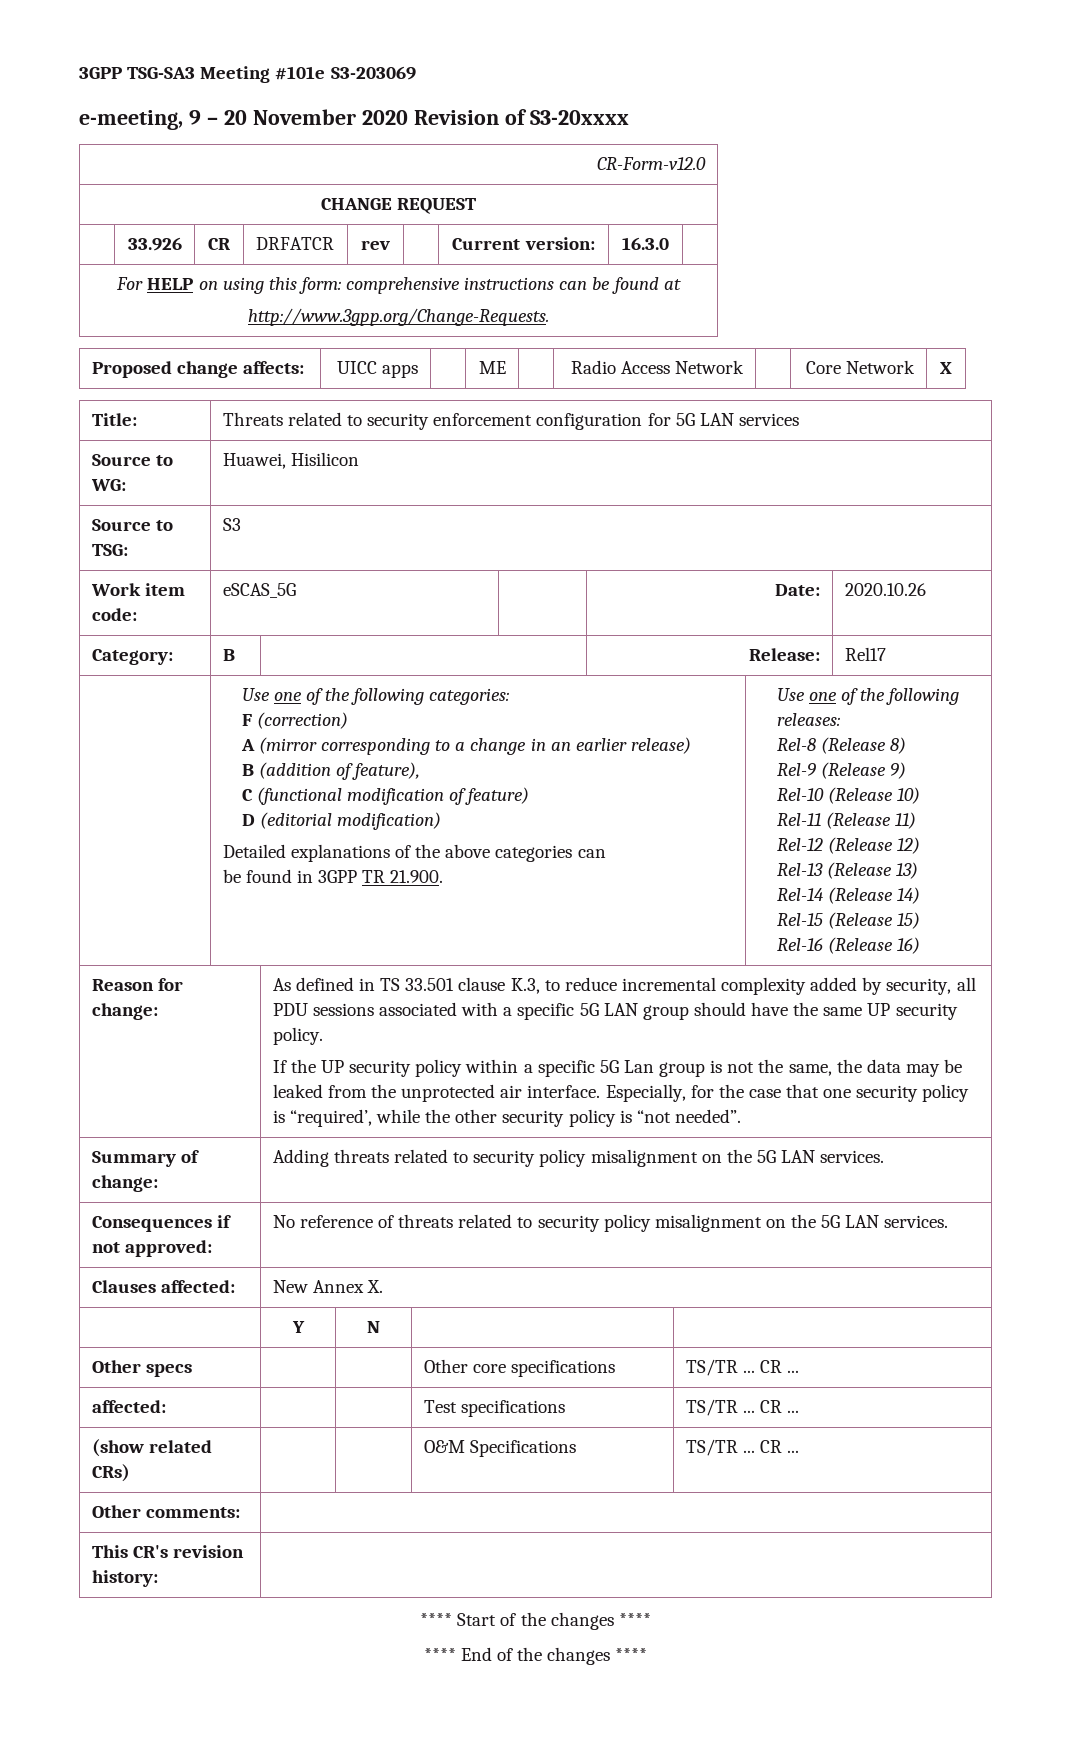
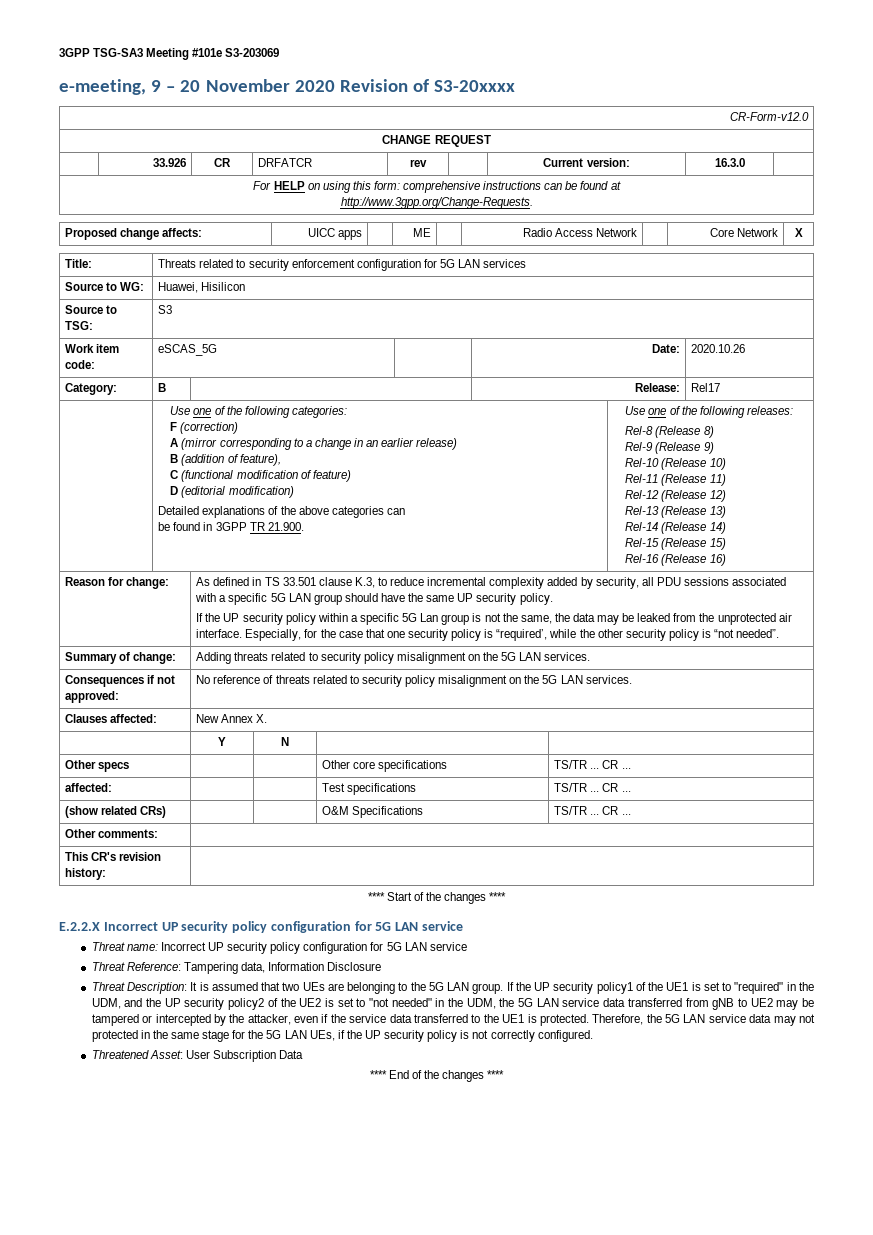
(651, 1619) none -> [59,921,464,933] [91,942,467,954] [91,962,382,974] [91,982,815,994] [91,998,814,1010] [91,1014,816,1026] [91,1030,593,1042] [91,1050,304,1062] // E.2.2.X Incorrect UP security policy configuration for 5G LAN service // Threat name: Incorrect UP security policy configuration for 5G LAN service // Threat Reference: Tampering data, Information Disclosure // Threat Description: It is assumed that two UEs are belonging to the 5G LAN group. If the UP security policy1 of the UE1 is set to "required" in the UDM, and the UP security policy2 of the UE2 is set to "not needed" in the UDM, the 5G LAN service data transferred from gNB to UE2 may be tampered or intercepted by the attacker, even if the service data transferred to the UE1 is protected. Therefore, the 5G LAN service data may not protected in the same stage for the 5G LAN UEs, if the UP security policy is not correctly configured. // Threatened Asset: User Subscription Data

